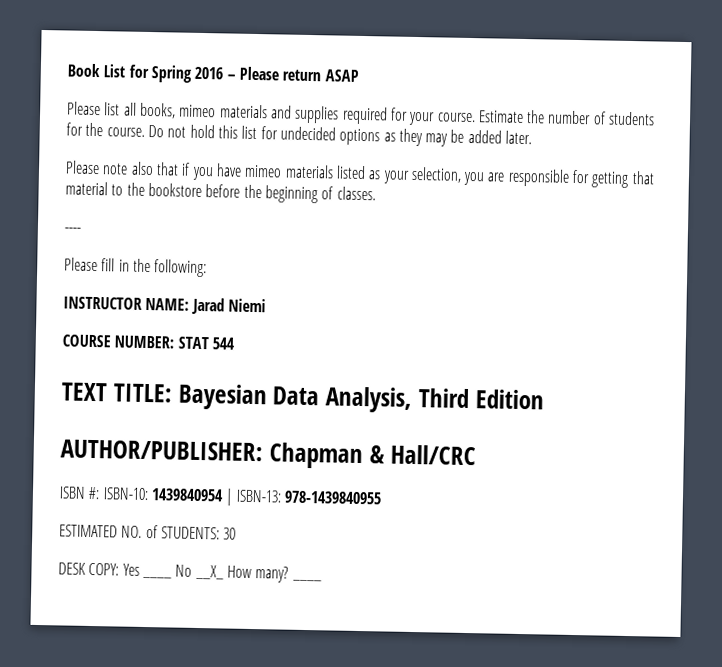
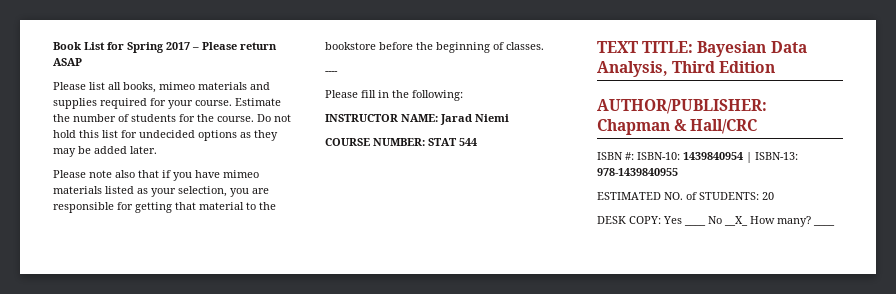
[194,66,224,80] 2016 -> [166,42,190,50] 2017
[223,527,237,540] 30 -> [762,192,774,200] 20

